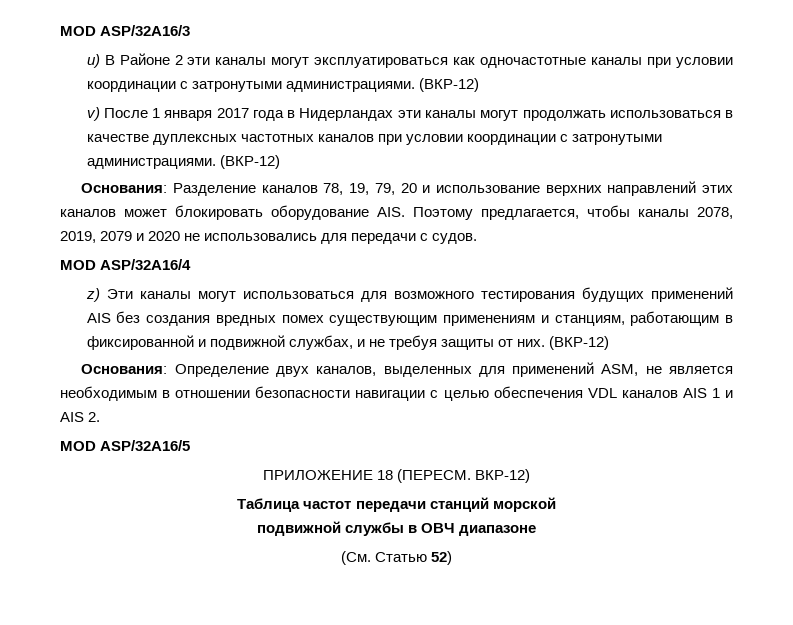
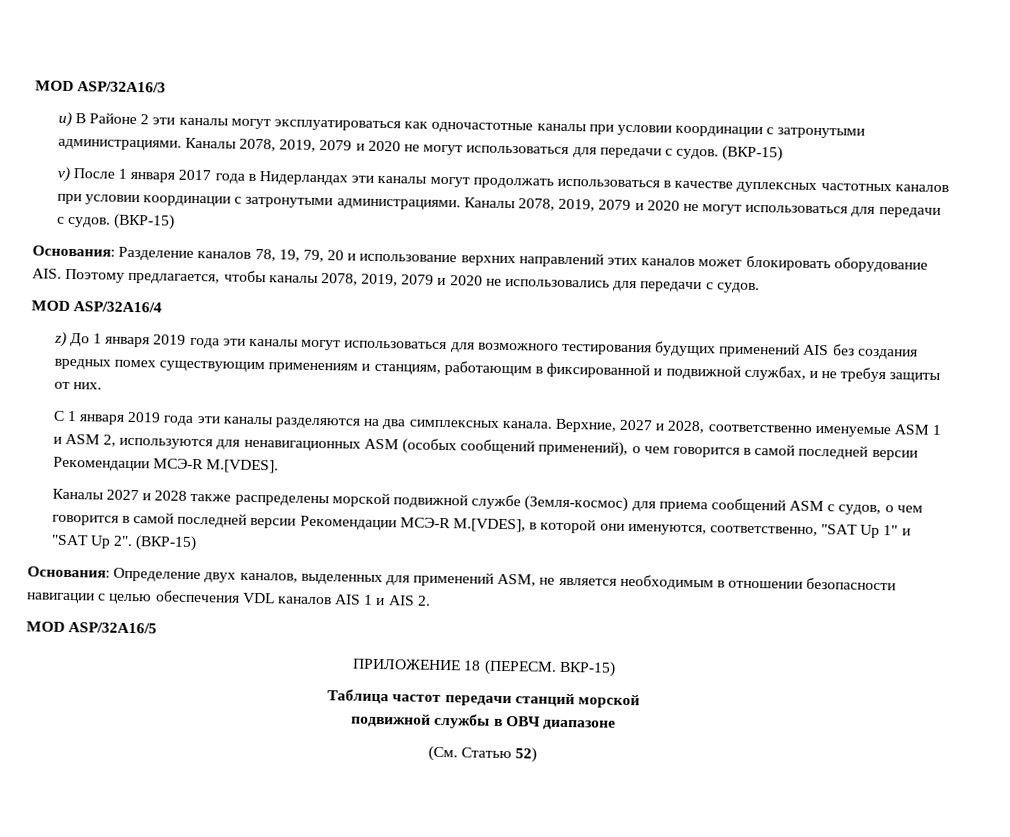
[418,78,479,92] (ВКР-12) -> [184,137,784,162] Каналы 2078, 2019, 2079 и 2020 не могут использоваться для передачи с судов. (ВКР-15)
[219,155,280,169] (ВКР-12) -> [463,197,941,218] [56,213,176,230] Каналы 2078, 2019, 2079 и 2020 не могут использоваться для передачи с судов. (ВКР-15)
[106,289,133,299] Эти -> [69,332,246,349] До 1 января 2019 года эти
[549,336,610,350] (ВКР-12) -> [52,410,942,438] [52,433,918,461] [52,456,280,474] [51,488,923,516] [51,512,911,539] [50,534,198,552] // С 1 января 2019 года эти каналы разделяются на два симплексных канала. Верхние, 2027 и 2028, соответственно именуемые ASM 1 и ASM 2, используются для ненавигационных ASM (особых сообщений применений), о чем говорится в самой последней версии Рекомендации МСЭ-R M.[VDES]. // Каналы 2027 и 2028 также распределены морской подвижной службе (Земля-космос) для приема сообщений ASM с судов, о чем говорится в самой последней версии Рекомендации МСЭ-R M.[VDES], в которой они именуются, соответственно, "SAT Up 1" и "SAT Up 2". (ВКР-15)
[475,469,531,483] ВКР-12) -> [558,660,616,677] ВКР-15)

